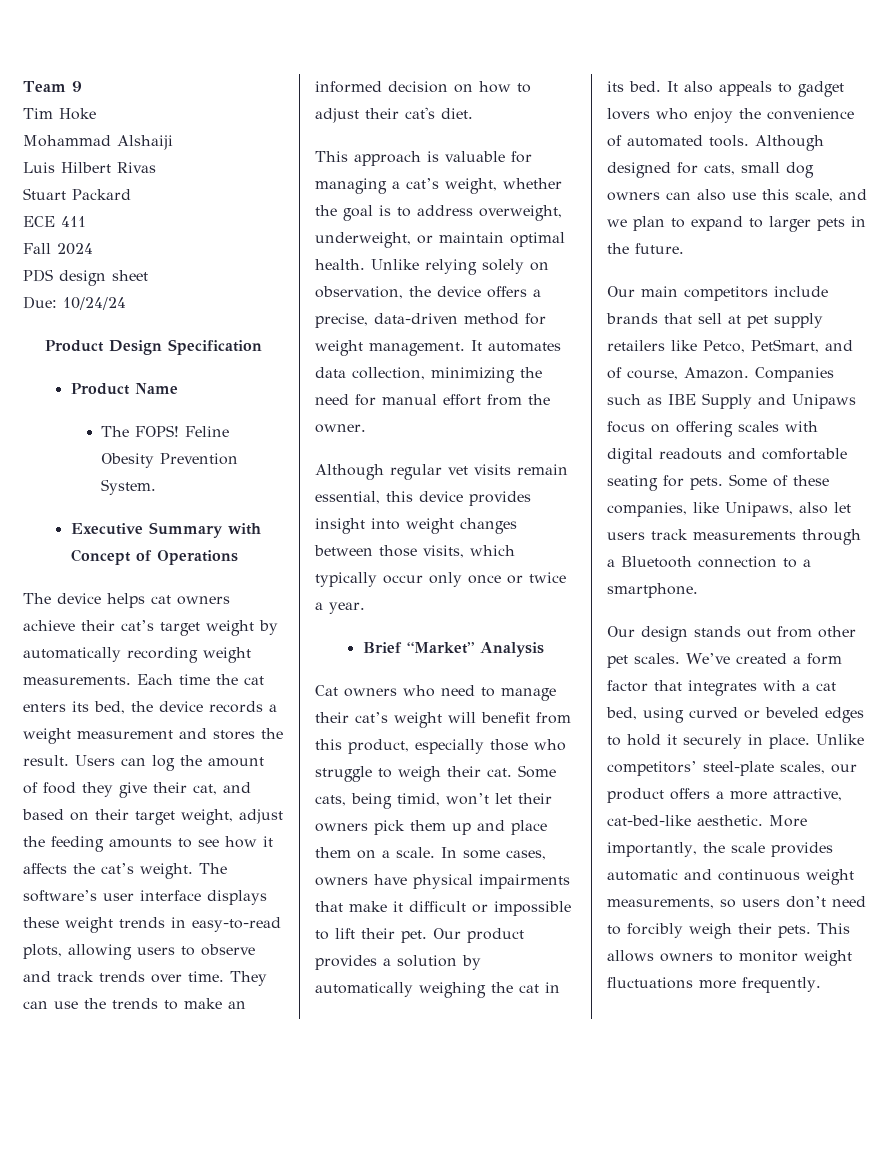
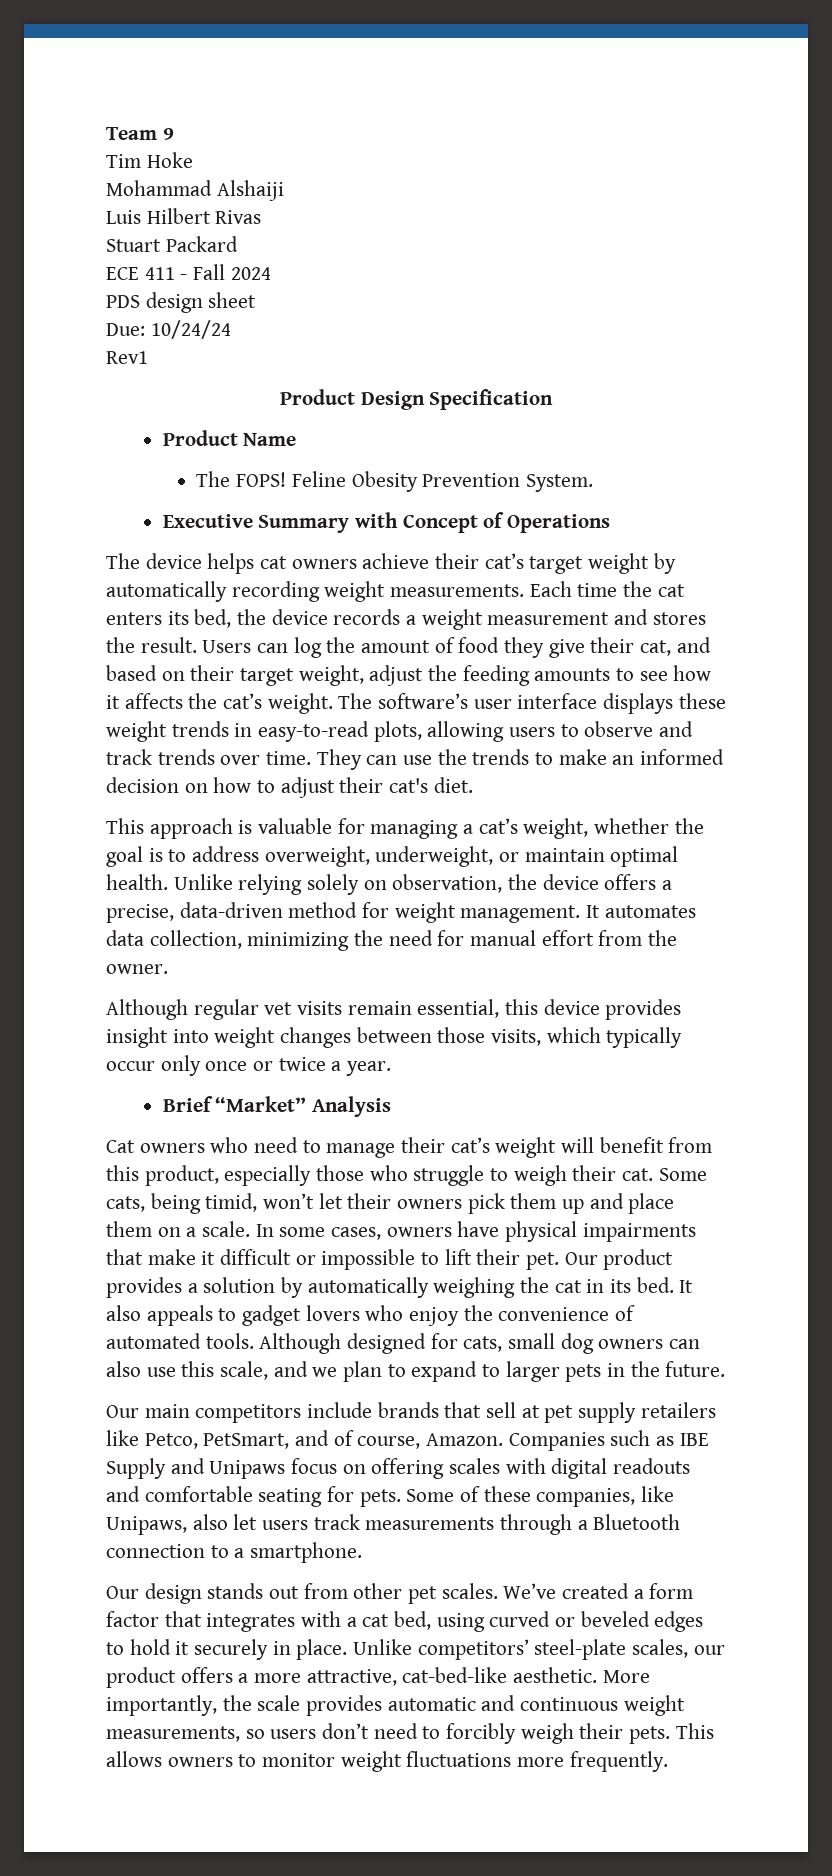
(86, 221) // -> [180,274,188,280] -
(126, 303) none -> [106,351,148,364] // Rev1

